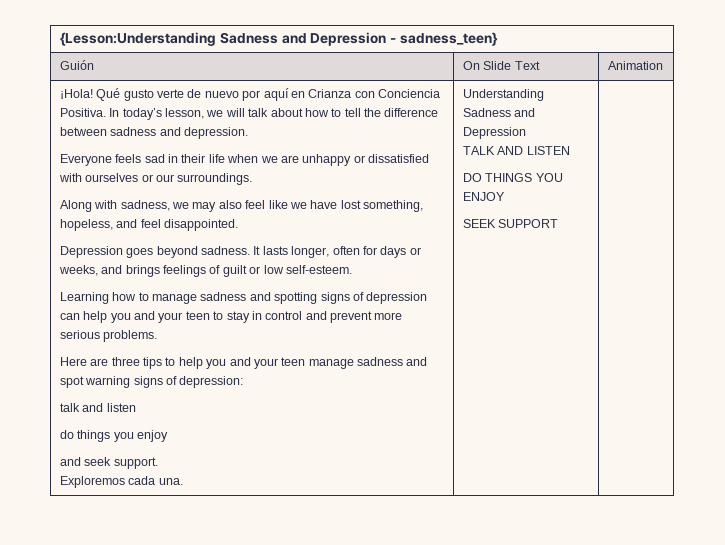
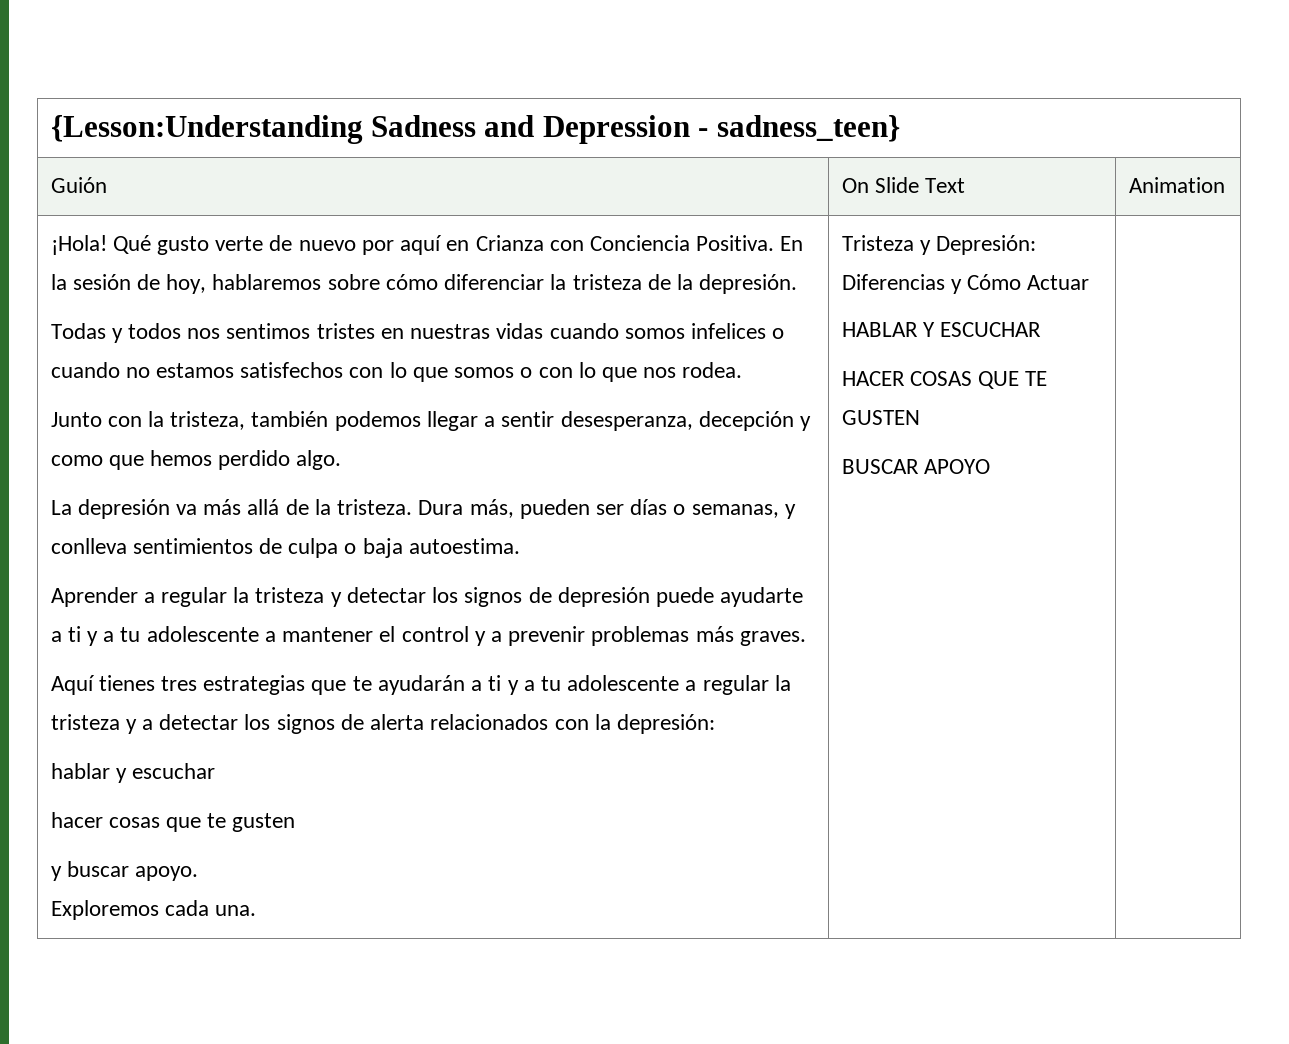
[109,108,439,120] [59,127,249,139] [59,154,430,166] [58,173,253,185] [59,200,424,212] [59,219,239,231] [59,246,421,258] [58,265,352,277] [59,292,428,304] [59,311,403,323] [59,330,158,342] [59,357,428,369] [59,376,244,388] [59,403,136,412] [59,430,169,442] [59,457,158,469] [59,476,183,488] [462,89,544,101] [462,108,536,117] [462,127,526,139] [462,146,570,155] [462,173,563,182] [462,192,505,201] [462,219,559,228] In today’s lesson, we will talk about how to tell the difference between sadness and depression. // Everyone feels sad in their life when we are unhappy or dissatisfied with ourselves or our surroundings. // Along with sadness, we may also feel like we have lost something, hopeless, and feel disappointed. // Depression goes beyond sadness. It lasts longer, often for days or weeks, and brings feelings of guilt or low self-esteem. // Learning how to manage sadness and spotting signs of depression can help you and your teen to stay in control and prevent more serious problems. // Here are three tips to help you and your teen manage sadness and spot warning signs of depression: // talk and listen // do things you enjoy // and seek support. // Exploremos cada una. | Understanding Sadness and Depression // TALK AND LISTEN // DO THINGS YOU ENJOY // SEEK SUPPORT -> [780,236,804,251] [50,274,798,294] [50,323,785,343] [50,362,743,382] [50,411,811,431] [50,450,342,470] [50,499,796,519] [50,538,520,558] [50,587,804,607] [50,626,806,646] [50,675,791,695] [50,714,715,734] [50,763,216,783] [50,812,296,832] [50,861,199,881] [50,900,257,920] [841,235,1037,255] [841,274,1090,294] [841,322,1042,337] [841,371,1048,389] [841,410,920,425] [841,459,990,474] En la sesión de hoy, hablaremos sobre cómo diferenciar la tristeza de la depresión. // Todas y todos nos sentimos tristes en nuestras vidas cuando somos infelices o cuando no estamos satisfechos con lo que somos o con lo que nos rodea. // Junto con la tristeza, también podemos llegar a sentir desesperanza, decepción y como que hemos perdido algo. // La depresión va más allá de la tristeza. Dura más, pueden ser días o semanas, y conlleva sentimientos de culpa o baja autoestima. // Aprender a regular la tristeza y detectar los signos de depresión puede ayudarte a ti y a tu adolescente a mantener el control y a prevenir problemas más graves. // Aquí tienes tres estrategias que te ayudarán a ti y a tu adolescente a regular la tristeza y a detectar los signos de alerta relacionados con la depresión: // hablar y escuchar // hacer cosas que te gusten // y buscar apoyo. // Exploremos cada una. | Tristeza y Depresión: Diferencias y Cómo Actuar // HABLAR Y ESCUCHAR // HACER COSAS QUE TE GUSTEN // BUSCAR APOYO

